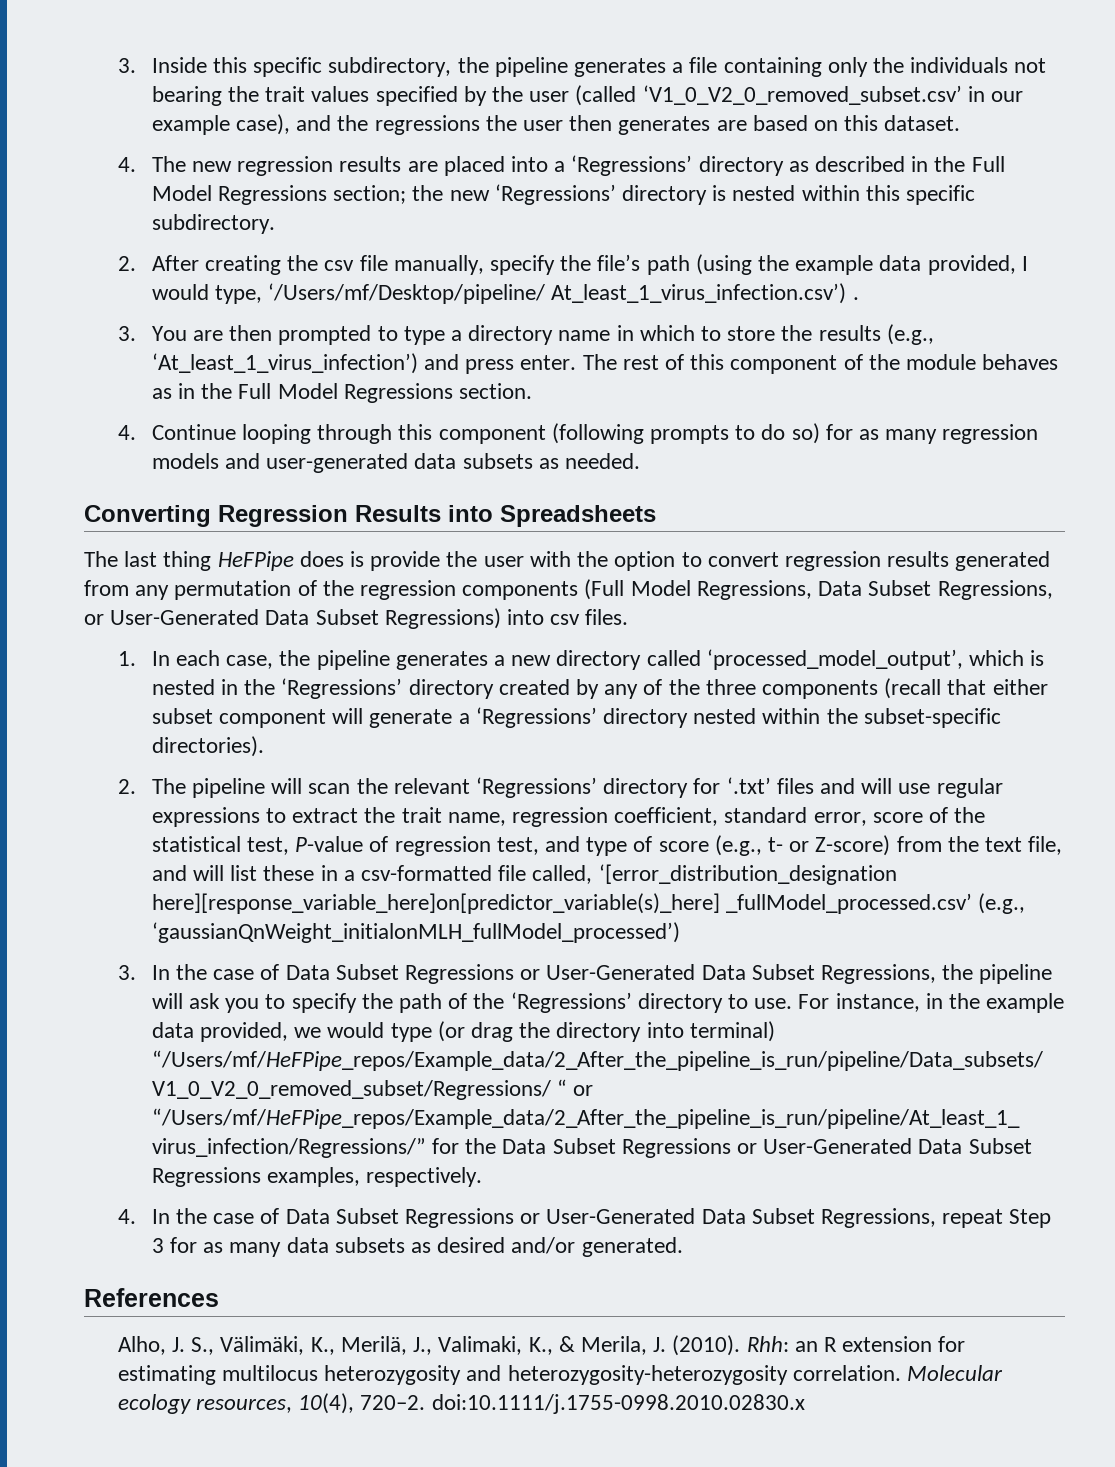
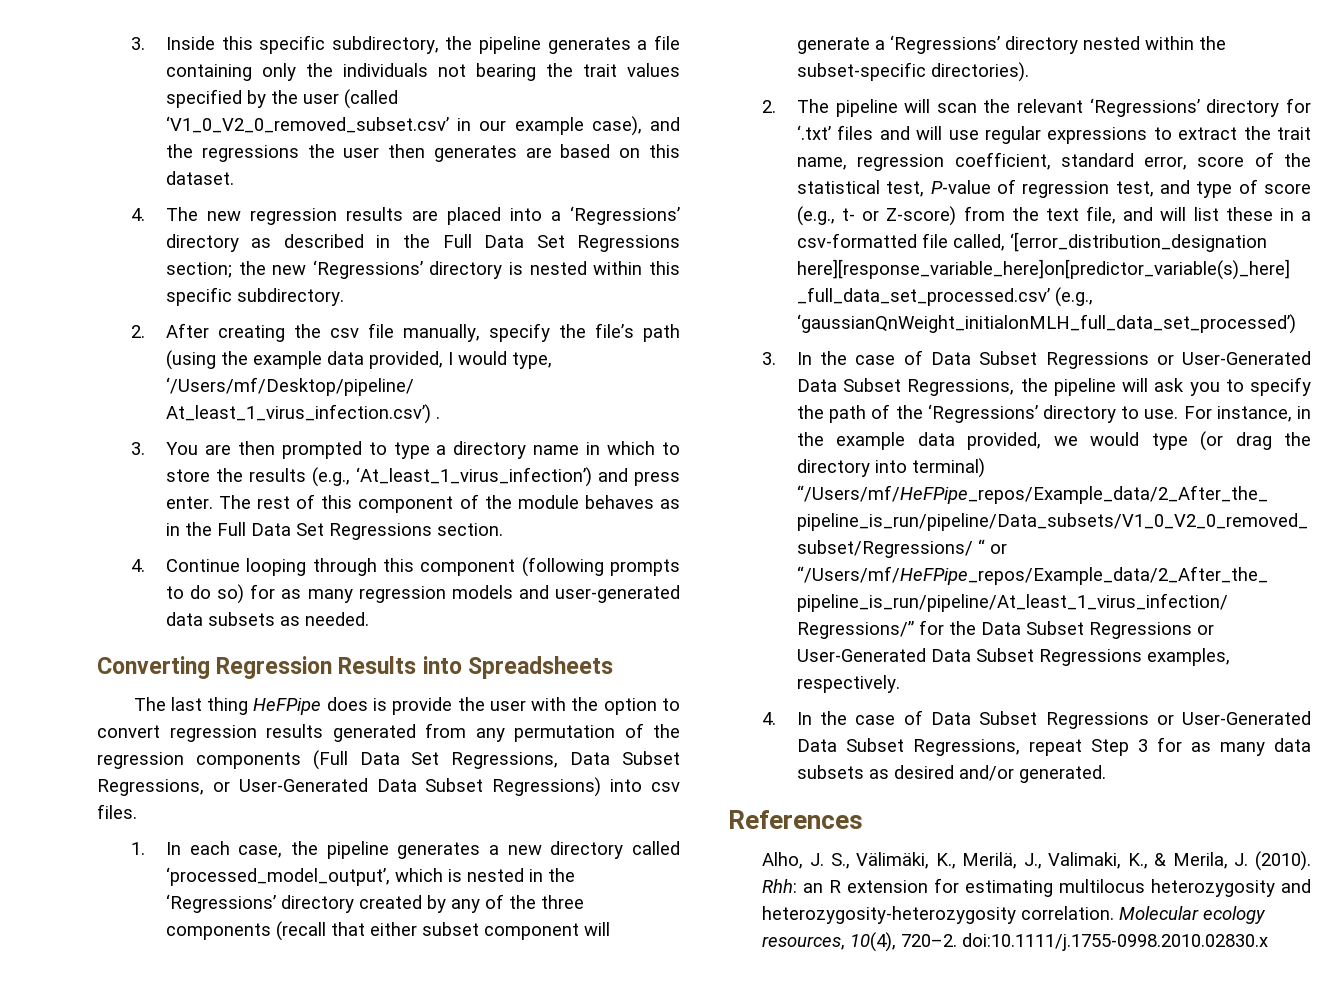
[151,185,212,201] Model -> [483,235,565,248] Data Set
[277,383,338,399] Model -> [250,523,324,536] Data Set
[630,580,691,596] Model -> [359,752,440,765] Data Set
[725,893,1026,914] [151,922,680,943] _fullModel_processed.csv’ (e.g., ‘gaussianQnWeight_initialonMLH_fullModel_processed’) -> [796,287,1093,307] [796,314,1296,334] _full_data_set_processed.csv’ (e.g., ‘gaussianQnWeight_initialonMLH_full_data_set_processed’)

